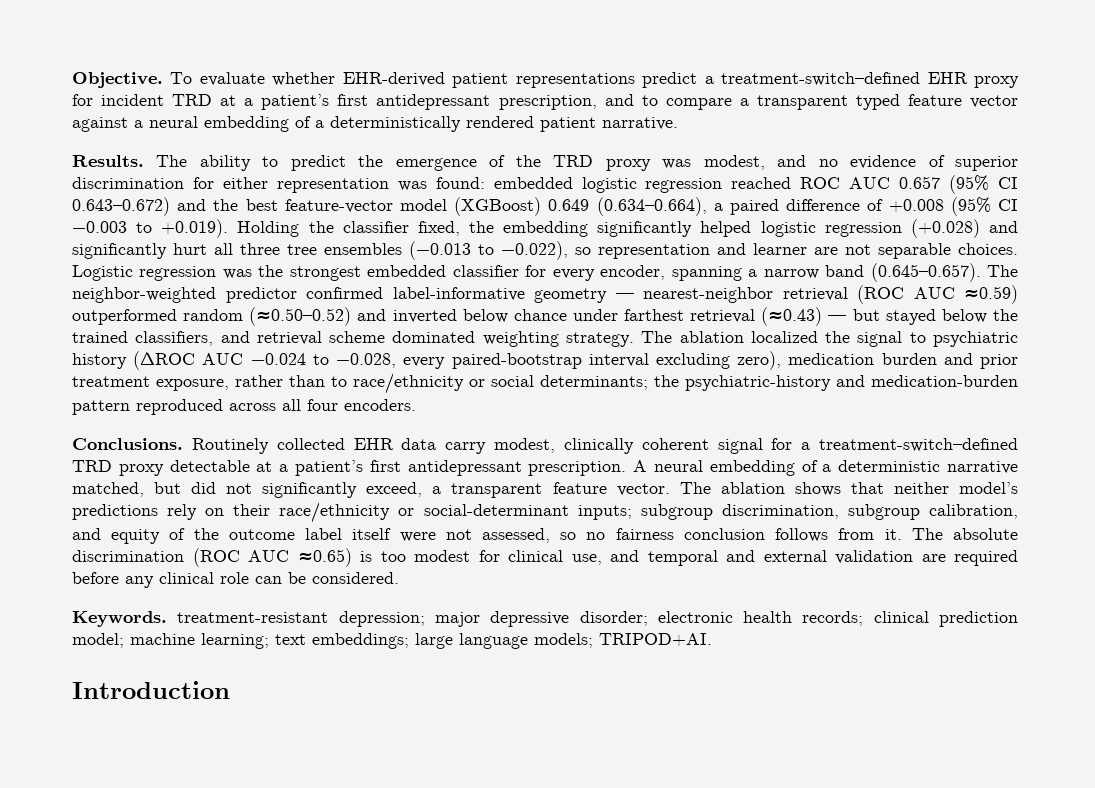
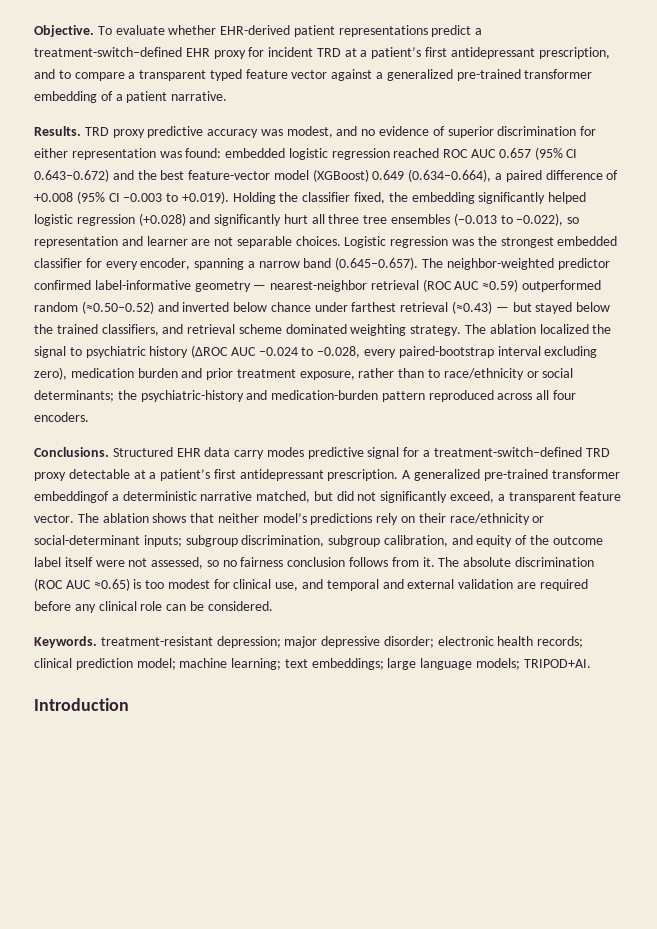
[149,116,534,132] neural embedding of a deterministically rendered -> [386,69,593,81] [34,91,123,103] generalized pre-trained transformer embedding of a
[156,155,651,171] The ability to predict the emergence of the TRD proxy -> [84,126,259,138] TRD proxy predictive accuracy
[191,438,345,454] Routinely collected -> [112,447,173,457] Structured
[493,438,709,454] modest, clinically coherent -> [266,447,364,459] modes predictive
[654,460,818,476] neural embedding of -> [414,469,620,481] [34,491,109,503] generalized pre-trained transformer embeddingof

